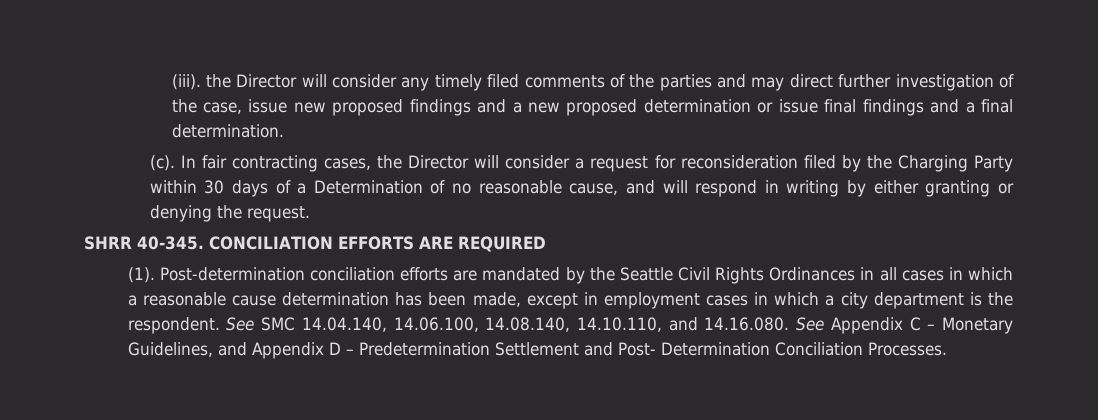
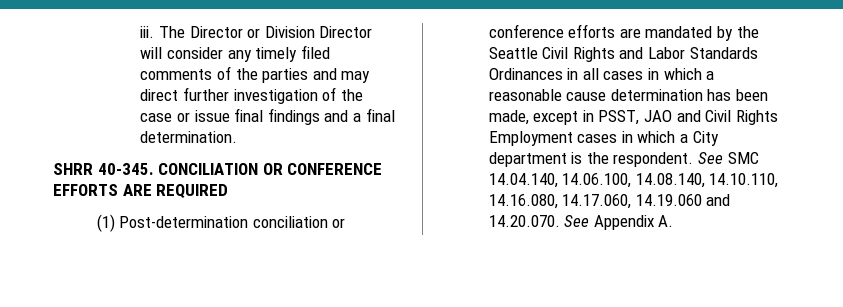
[171,74,231,90] (iii). the -> [140,26,315,38] iii. The Director or Division
[202,99,751,116] case, issue new proposed findings and a new proposed determination -> [140,113,173,122] case
[149,155,1013,172] [149,180,1015,197] [149,205,310,222] // (c). In fair contracting cases, the Director will consider a request for reconsideration filed by the Charging Party within 30 days of a Determination of no reasonable cause, and will respond in writing by either granting or denying the request. -> (238, 137) none
(333, 243) none -> [262,163,383,175] OR CONFERENCE
[127,267,155,283] (1). -> [96,214,115,232] (1)
(396, 274) none -> [332,218,346,228] [488,24,564,38] or conference
(765, 275) none -> [619,47,758,59] and Labor Standards
[603,292,868,309] employment cases in which a city -> [598,110,778,125] [488,131,719,146] PSST, JAO and Civil Rights Employment cases in which a City
[668,317,1014,334] [127,342,947,359] and 14.16.080. See Appendix C – Monetary Guidelines, and Appendix D – Predetermination Settlement and Post- Determination Conciliation Processes. -> [488,194,731,209] [488,215,674,230] 14.16.080, 14.17.060, 14.19.060 and 14.20.070. See Appendix A.

